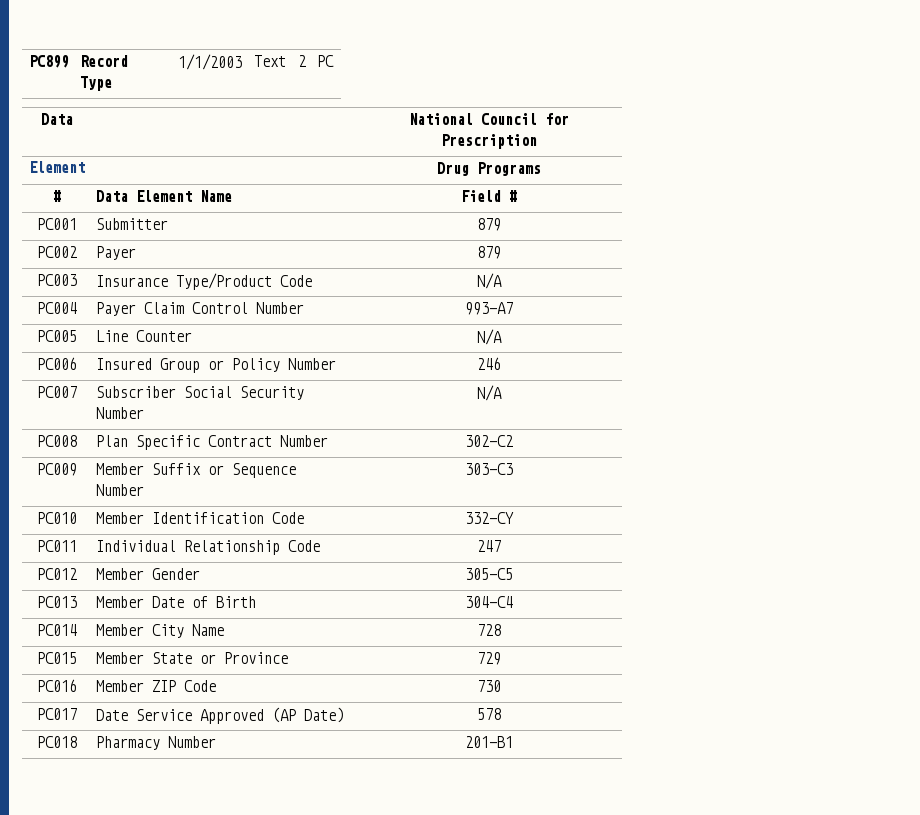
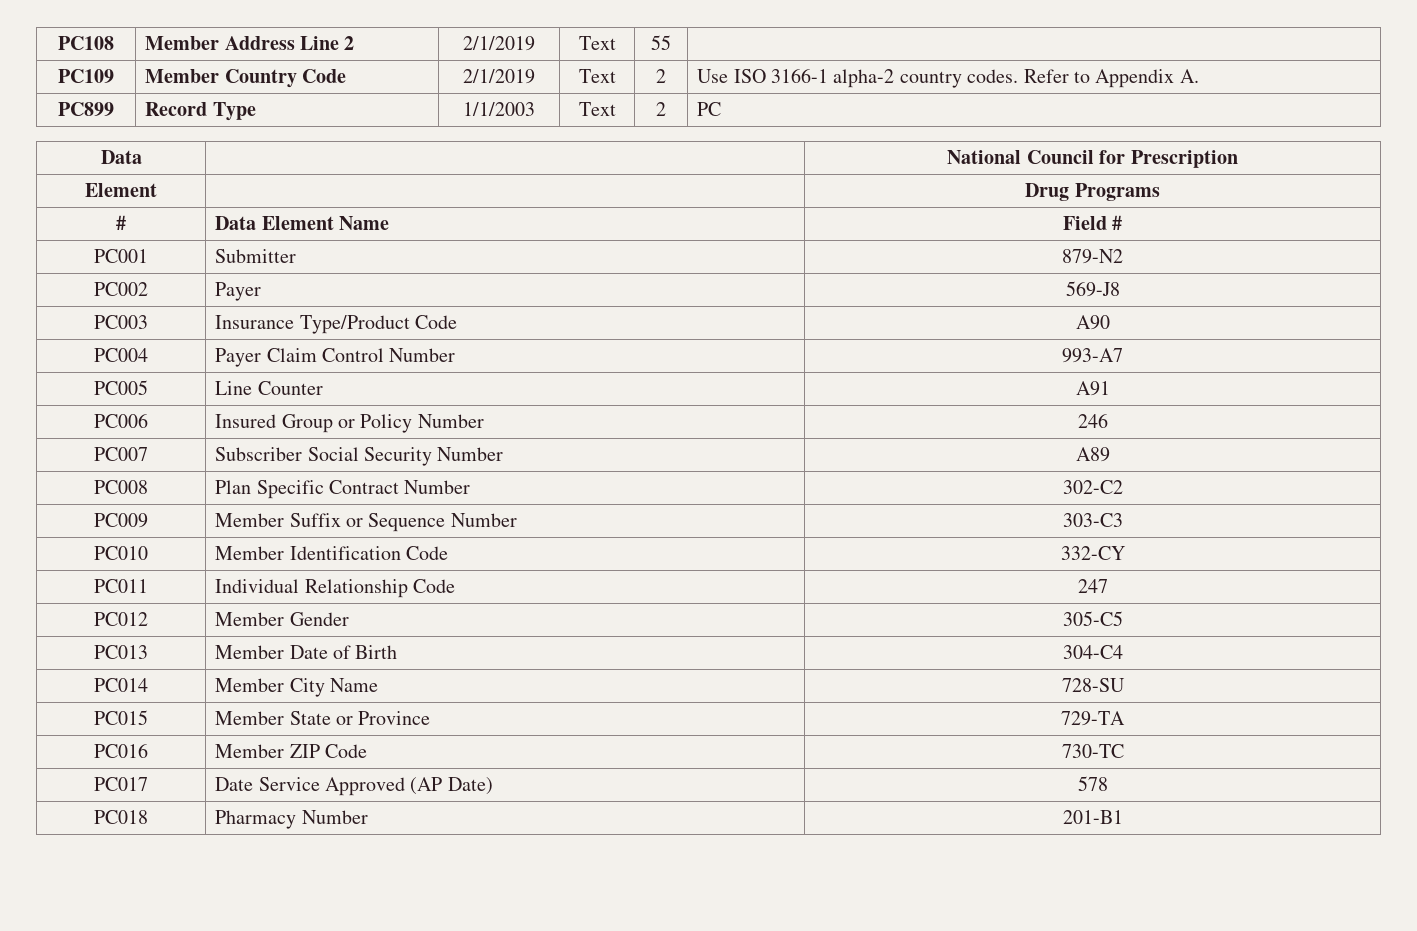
(28, 61) none -> [58,36,114,50] [145,36,355,50] [463,36,535,51] [578,36,616,50] [651,35,671,50] [58,69,114,83] [145,69,346,88] [463,69,535,84] [578,69,616,83] [656,69,666,83] [697,68,1199,88] PC108 | Member Address Line 2 | 2/1/2019 | Text | 55 | // PC109 | Member Country Code | 2/1/2019 | Text | 2 | Use ISO 3166-1 alpha-2 country codes. Refer to Appendix A. //
[476,218,501,231] 879 -> [1062,249,1123,264] 879-N2
[476,246,501,259] 879 -> [1065,281,1120,297] 569-J8
[476,273,502,289] N/A -> [1075,315,1110,330] A90
[476,329,502,345] N/A -> [1075,381,1110,396] A91
[476,385,502,401] N/A -> [1075,447,1110,462] A89
[476,624,501,636] 728 -> [1061,678,1125,692] 728-SU
[476,652,501,665] 729 -> [1061,711,1125,726] 729-TA
[476,680,501,692] 730 -> [1061,744,1124,758] 730-TC

